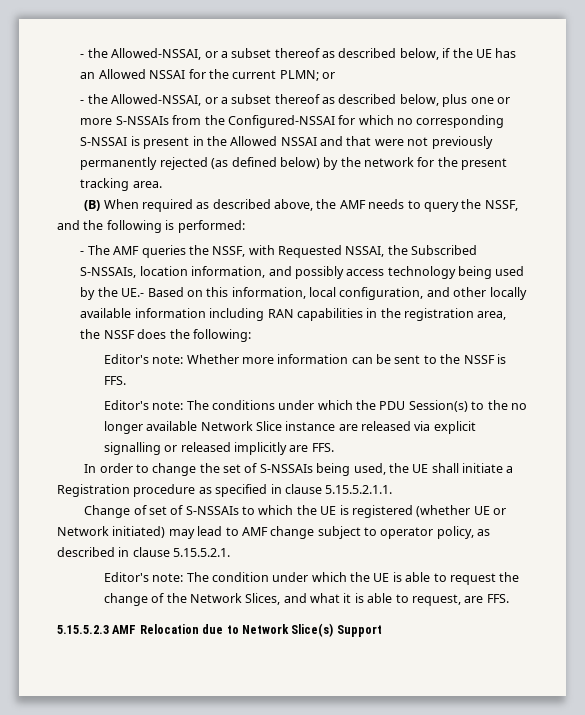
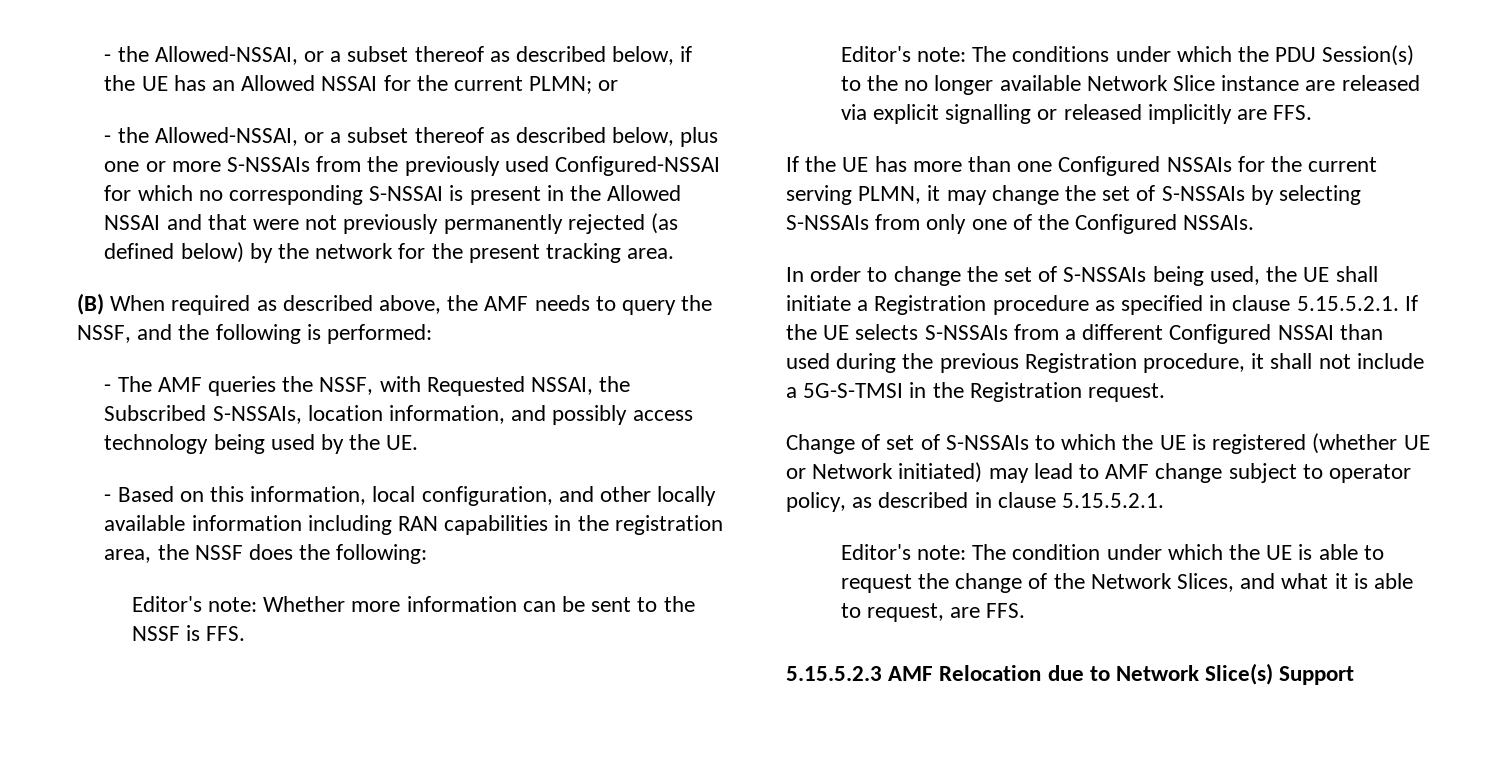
(225, 120) none -> [404,156,549,176] previously used
[121,288,145,297] UE.- -> [386,435,419,450] [104,494,112,502] UE. // -
(334, 447) none -> [786,156,1378,176] [786,185,1362,205] [786,214,1255,234] // If the UE has more than one Configured NSSAIs for the current serving PLMN, it may change the set of S-NSSAIs by selecting S-NSSAIs from only one of the Configured NSSAIs.
[325,485,393,494] 5.15.5.2.1.1. -> [1296,295,1418,311] [786,324,1383,344] [786,353,1424,373] [786,382,1166,402] 5.15.5.2.1. If the UE selects S-NSSAIs from a different Configured NSSAI than used during the previous Registration procedure, it shall not include a 5G-S-TMSI in the Registration request.

